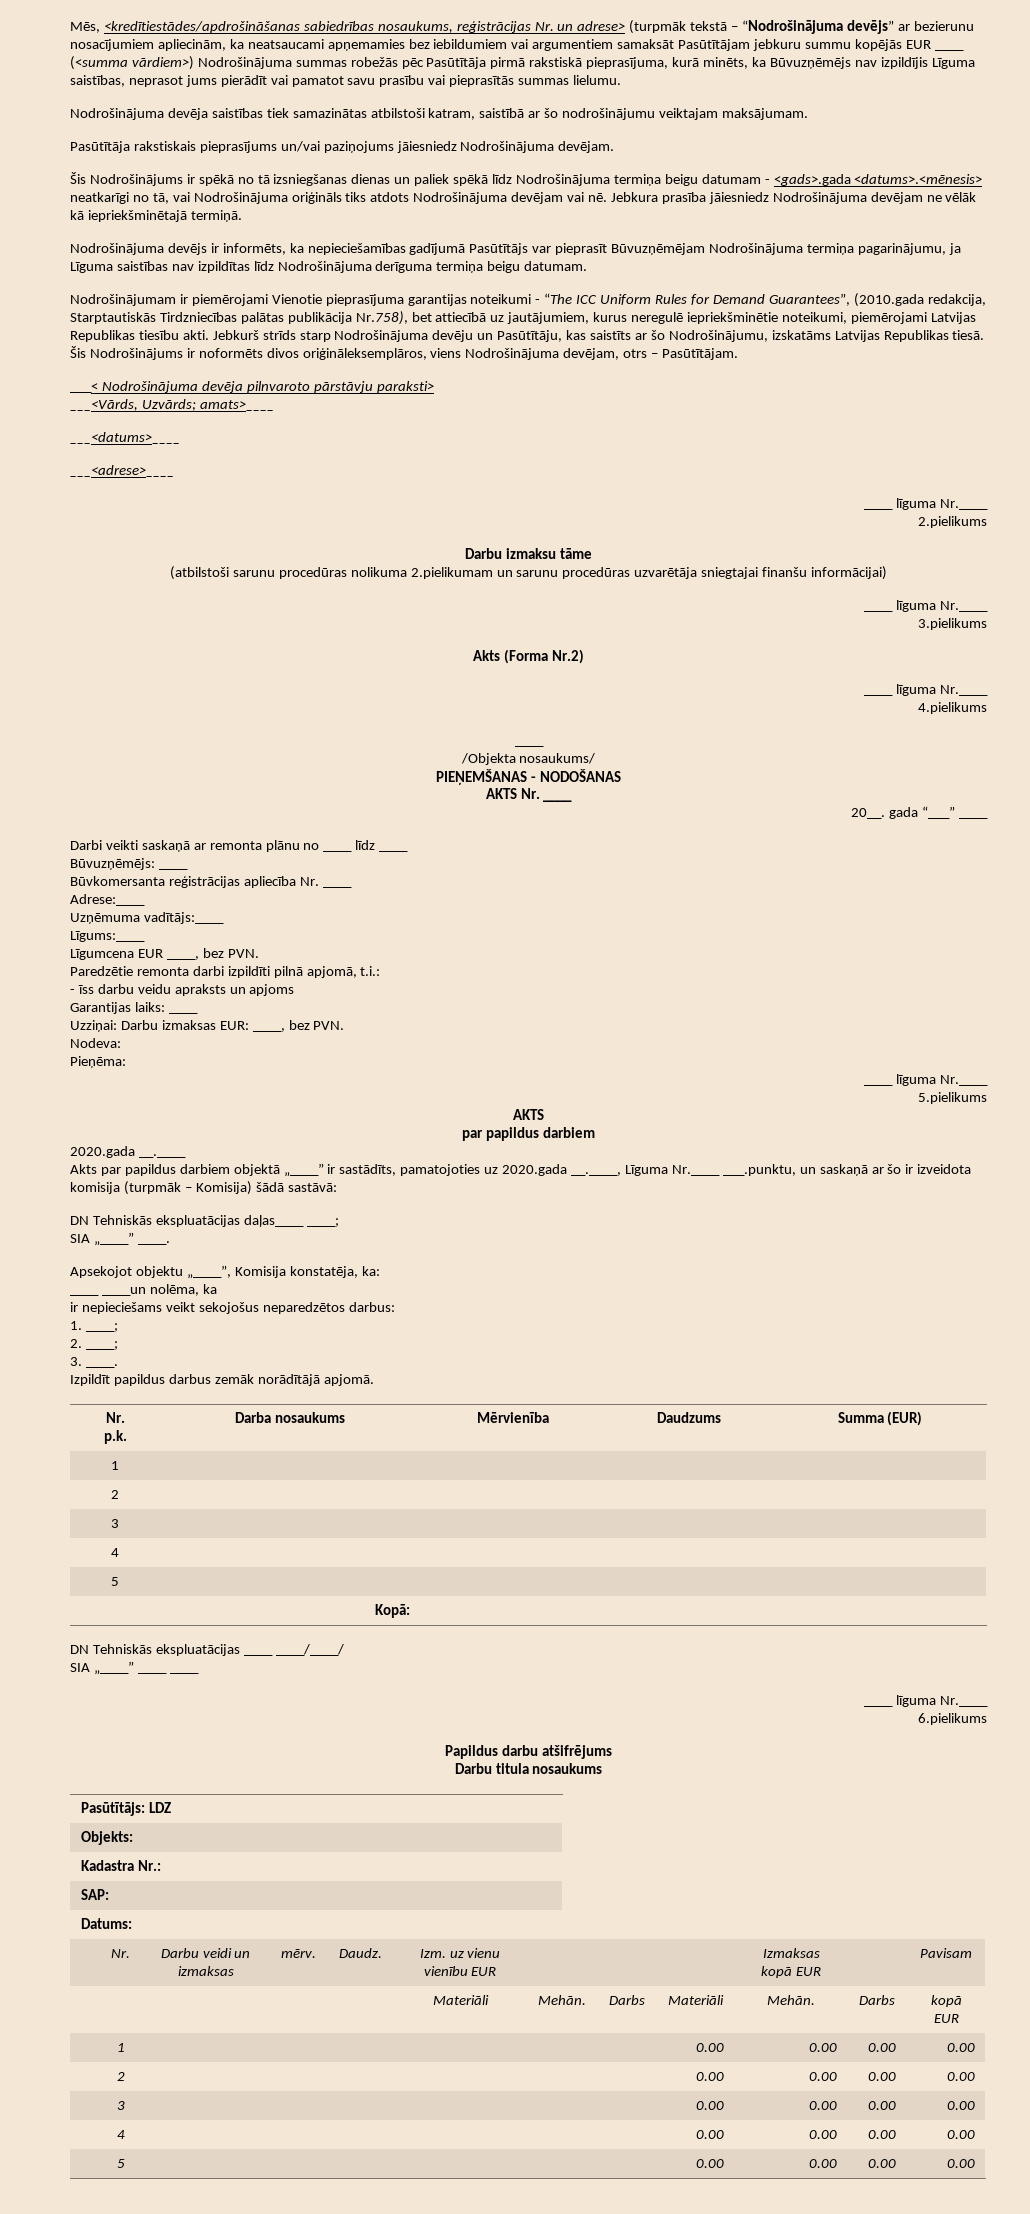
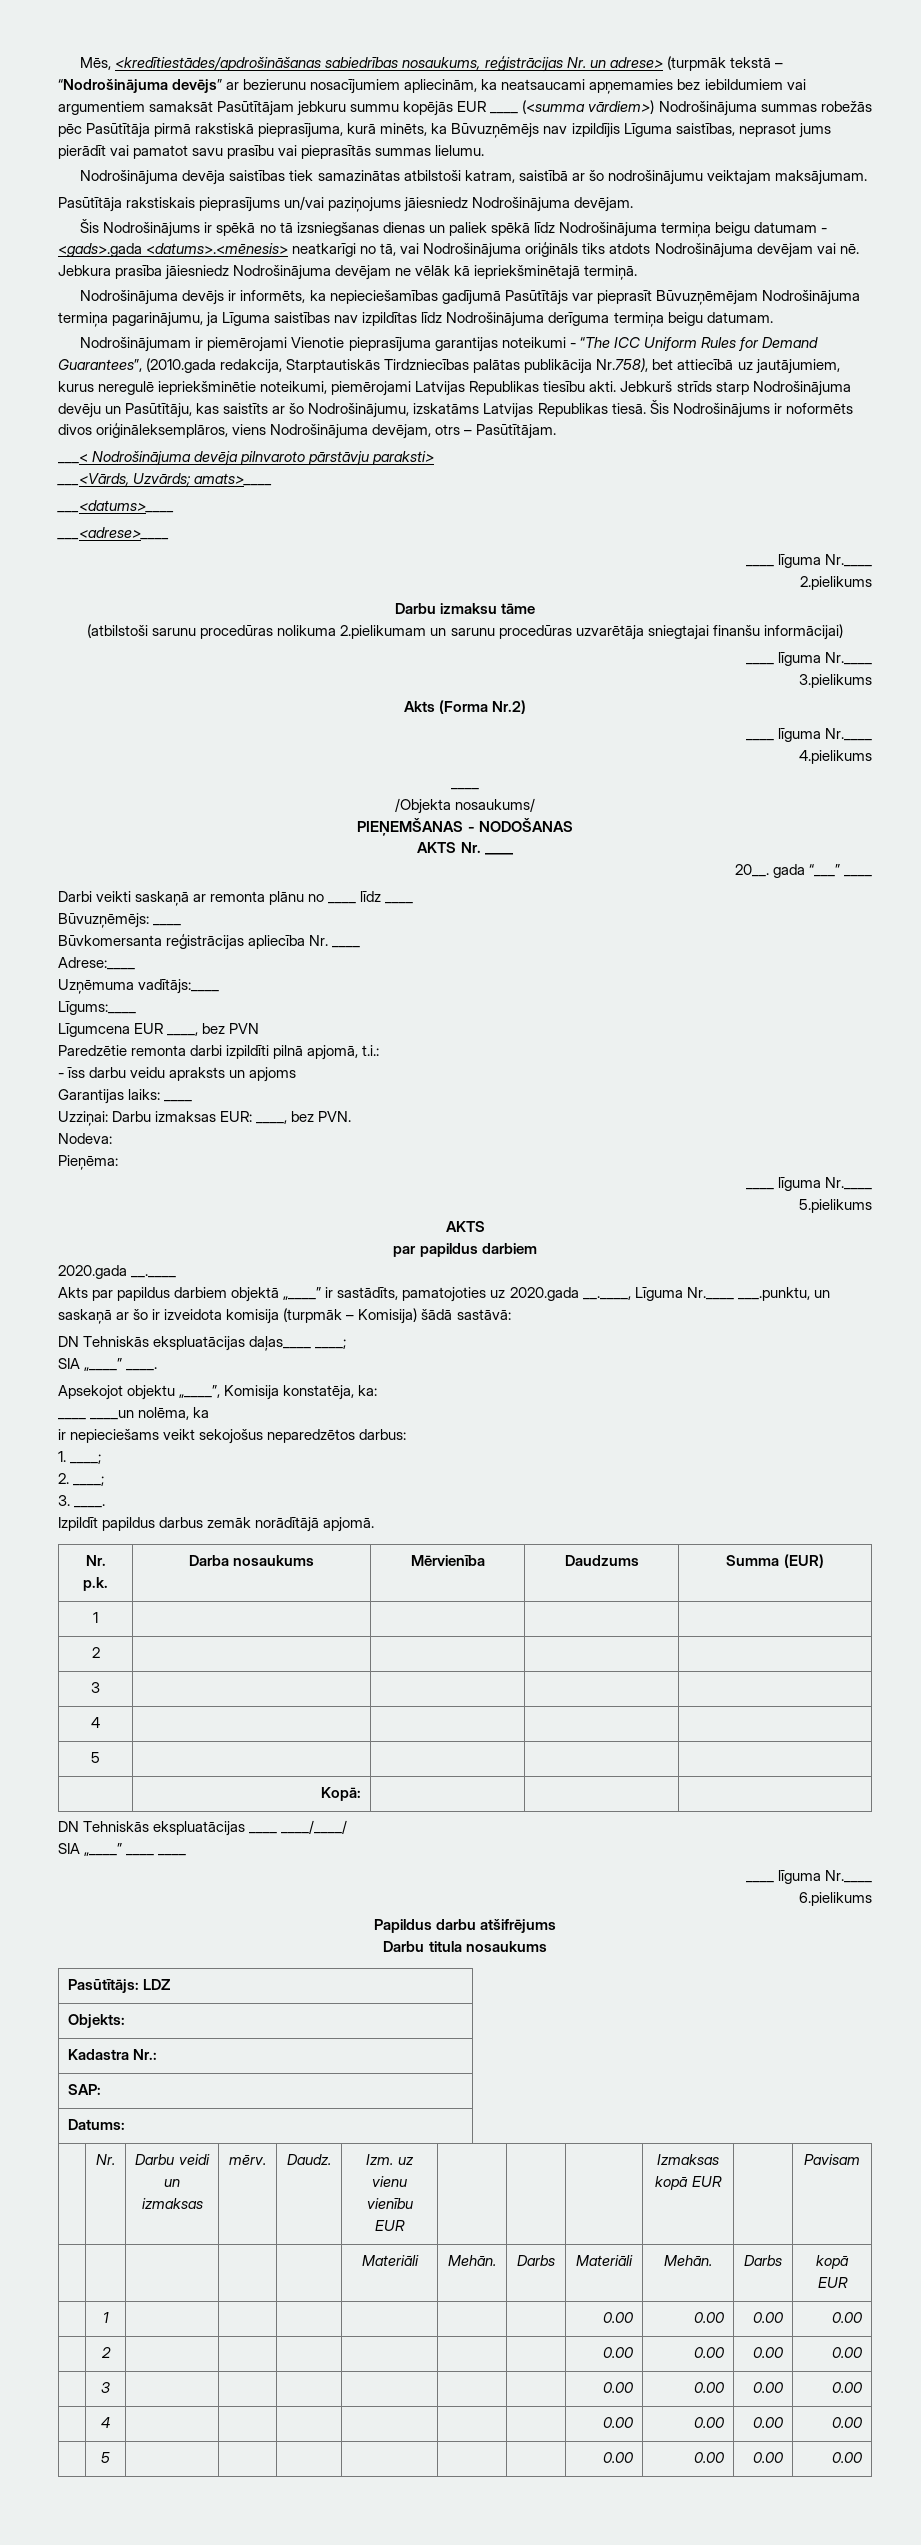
[227,949,259,958] PVN. -> [229,1023,260,1034] PVN

